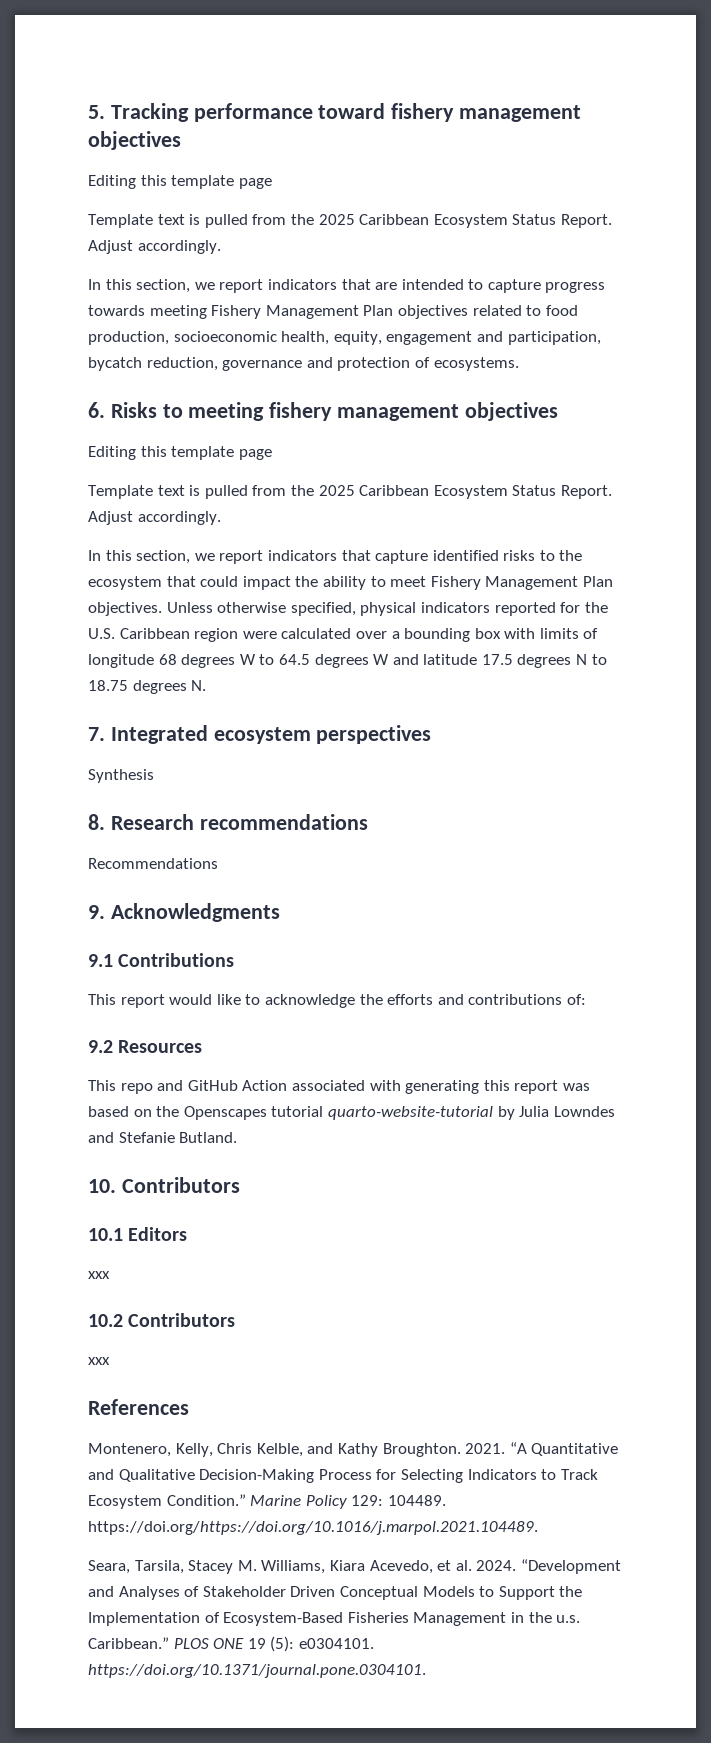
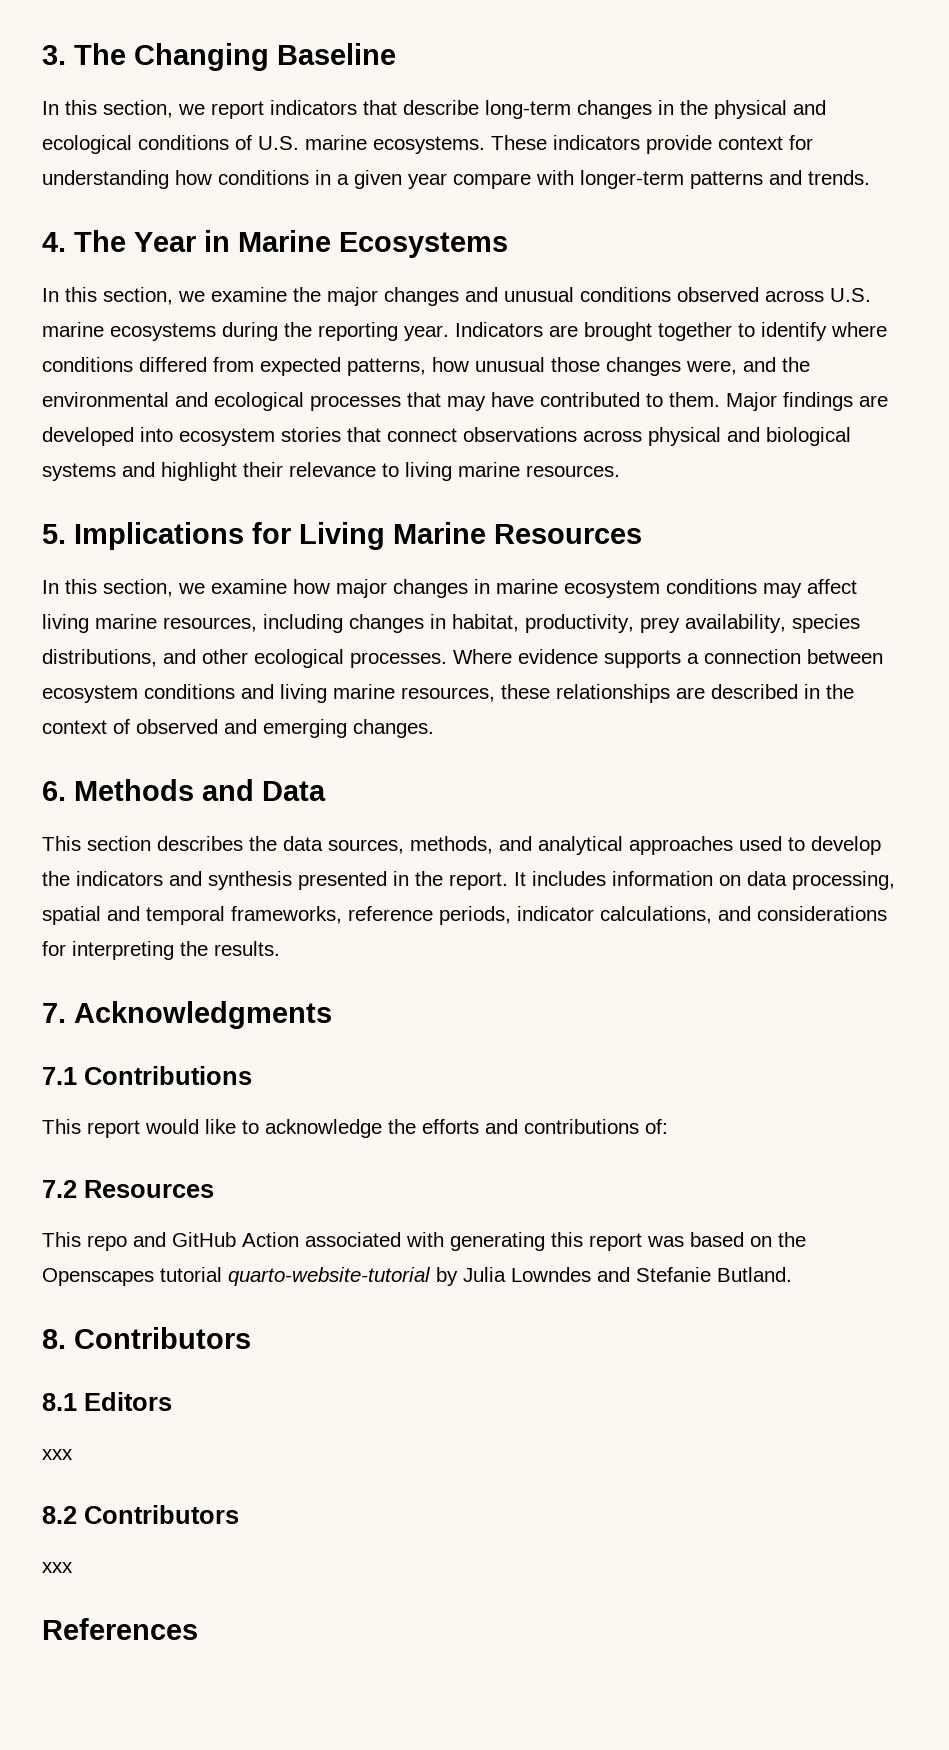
[88,103,582,122] [88,131,181,150] [88,175,272,189] [88,214,612,228] [88,240,221,254] [88,279,606,293] [88,305,578,319] [88,331,601,345] [88,357,519,371] [88,402,558,421] [88,446,272,460] [88,485,612,499] [88,511,221,525] [88,550,583,564] [88,576,613,590] [88,602,608,616] [88,628,599,642] [88,654,607,668] [88,680,207,694] [88,725,432,744] [88,769,154,783] [88,814,368,830] [88,858,218,869] [88,905,105,919] 5. Tracking performance toward fishery management objectives // Editing this template page // Template text is pulled from the 2025 Caribbean Ecosystem Status Report. Adjust accordingly. // In this section, we report indicators that are intended to capture progress towards meeting Fishery Management Plan objectives related to food production, socioeconomic health, equity, engagement and participation, bycatch reduction, governance and protection of ecosystems. // 6. Risks to meeting fishery management objectives // Editing this template page // Template text is pulled from the 2025 Caribbean Ecosystem Status Report. Adjust accordingly. // In this section, we report indicators that capture identified risks to the ecosystem that could impact the ability to meet Fishery Management Plan objectives. Unless otherwise specified, physical indicators reported for the U.S. Caribbean region were calculated over a bounding box with limits of longitude 68 degrees W to 64.5 degrees W and latitude 17.5 degrees N to 18.75 degrees N. // 7. Integrated ecosystem perspectives // Synthesis // 8. Research recommendations // Recommendations // 9. -> [42,43,396,71] [42,100,826,119] [42,135,813,154] [42,170,870,189] [42,230,508,258] [42,287,871,306] [42,322,887,341] [42,357,810,376] [42,392,888,411] [42,427,851,446] [42,462,620,481] [42,522,642,550] [42,579,857,598] [42,614,860,633] [42,649,883,668] [42,684,854,703] [42,719,434,738] [42,779,326,801] [42,836,881,855] [42,871,895,890] [42,906,887,925] [42,941,280,960] [42,1003,66,1023] 3. The Changing Baseline // In this section, we report indicators that describe long-term changes in the physical and ecological conditions of U.S. marine ecosystems. These indicators provide context for understanding how conditions in a given year compare with longer-term patterns and trends. // 4. The Year in Marine Ecosystems // In this section, we examine the major changes and unusual conditions observed across U.S. marine ecosystems during the reporting year. Indicators are brought together to identify where conditions differed from expected patterns, how unusual those changes were, and the environmental and ecological processes that may have contributed to them. Major findings are developed into ecosystem stories that connect observations across physical and biological systems and highlight their relevance to living marine resources. // 5. Implications for Living Marine Resources // In this section, we examine how major changes in marine ecosystem conditions may affect living marine resources, including changes in habitat, productivity, prey availability, species distributions, and other ecological processes. Where evidence supports a connection between ecosystem conditions and living marine resources, these relationships are described in the context of observed and emerging changes. // 6. Methods and Data // This section describes the data sources, methods, and analytical approaches used to develop the indicators and synthesis presented in the report. It includes information on data processing, spatial and temporal frameworks, reference periods, indicator calculations, and considerations for interpreting the results. // 7.
[88,954,113,967] 9.1 -> [42,1067,77,1085] 7.1
[88,1040,113,1053] 9.2 -> [42,1180,77,1198] 7.2
[88,1177,240,1193] [88,1228,123,1241] 10. Contributors // 10.1 -> [42,1327,251,1349] [42,1393,77,1411] 8. Contributors // 8.1
[88,1314,123,1327] 10.2 -> [42,1506,77,1524] 8.2
[88,1442,619,1457] [88,1469,598,1483] [88,1494,446,1509] [88,1521,538,1535] [88,1559,621,1574] [88,1586,583,1600] [88,1612,581,1626] [88,1636,374,1652] [88,1664,426,1678] // Montenero, Kelly, Chris Kelble, and Kathy Broughton. 2021. “A Quantitative and Qualitative Decision-Making Process for Selecting Indicators to Track Ecosystem Condition.” Marine Policy 129: 104489. https://doi.org/https://doi.org/10.1016/j.marpol.2021.104489. // Seara, Tarsila, Stacey M. Williams, Kiara Acevedo, et al. 2024. “Development and Analyses of Stakeholder Driven Conceptual Models to Support the Implementation of Ecosystem-Based Fisheries Management in the u.s. Caribbean.” PLOS ONE 19 (5): e0304101. https://doi.org/10.1371/journal.pone.0304101. -> (198, 1629) none

